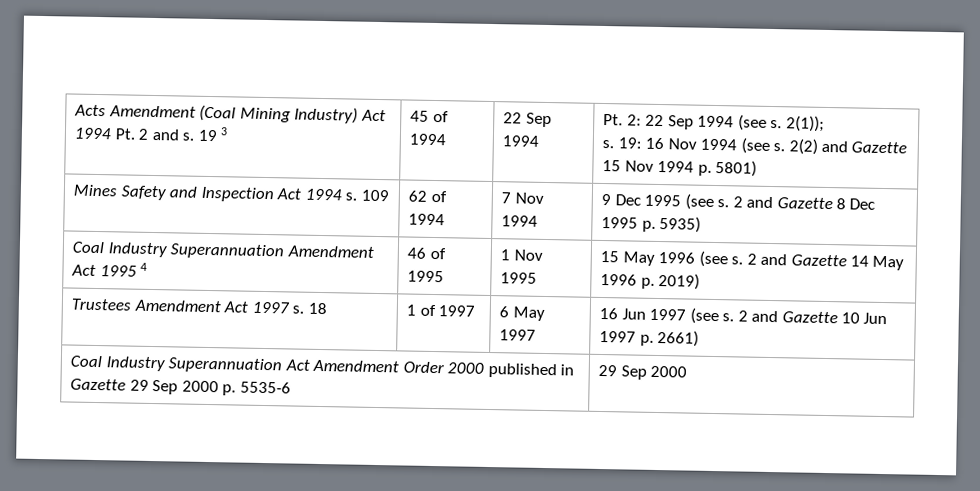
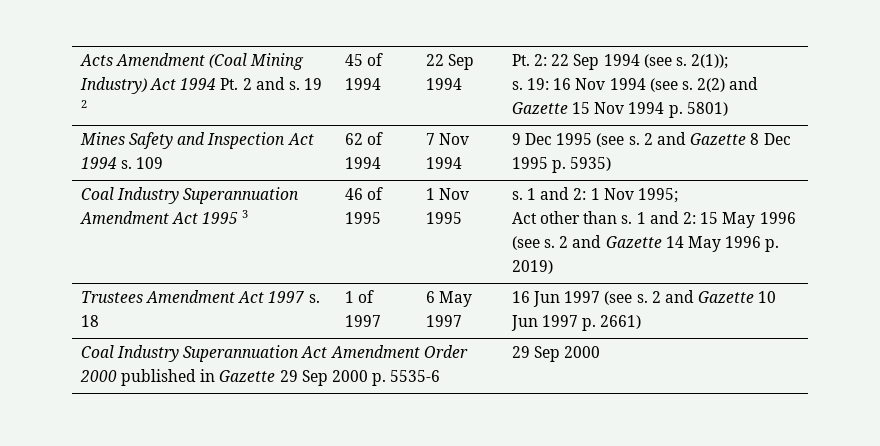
[220,127,229,136] 3 -> [80,100,87,108] 2
[140,262,148,271] 4 -> [242,210,249,218] 3
(538, 278) none -> [511,187,679,203] [511,211,697,224] s. 1 and 2: 1 Nov 1995; // Act other than s. 1 and 2:

